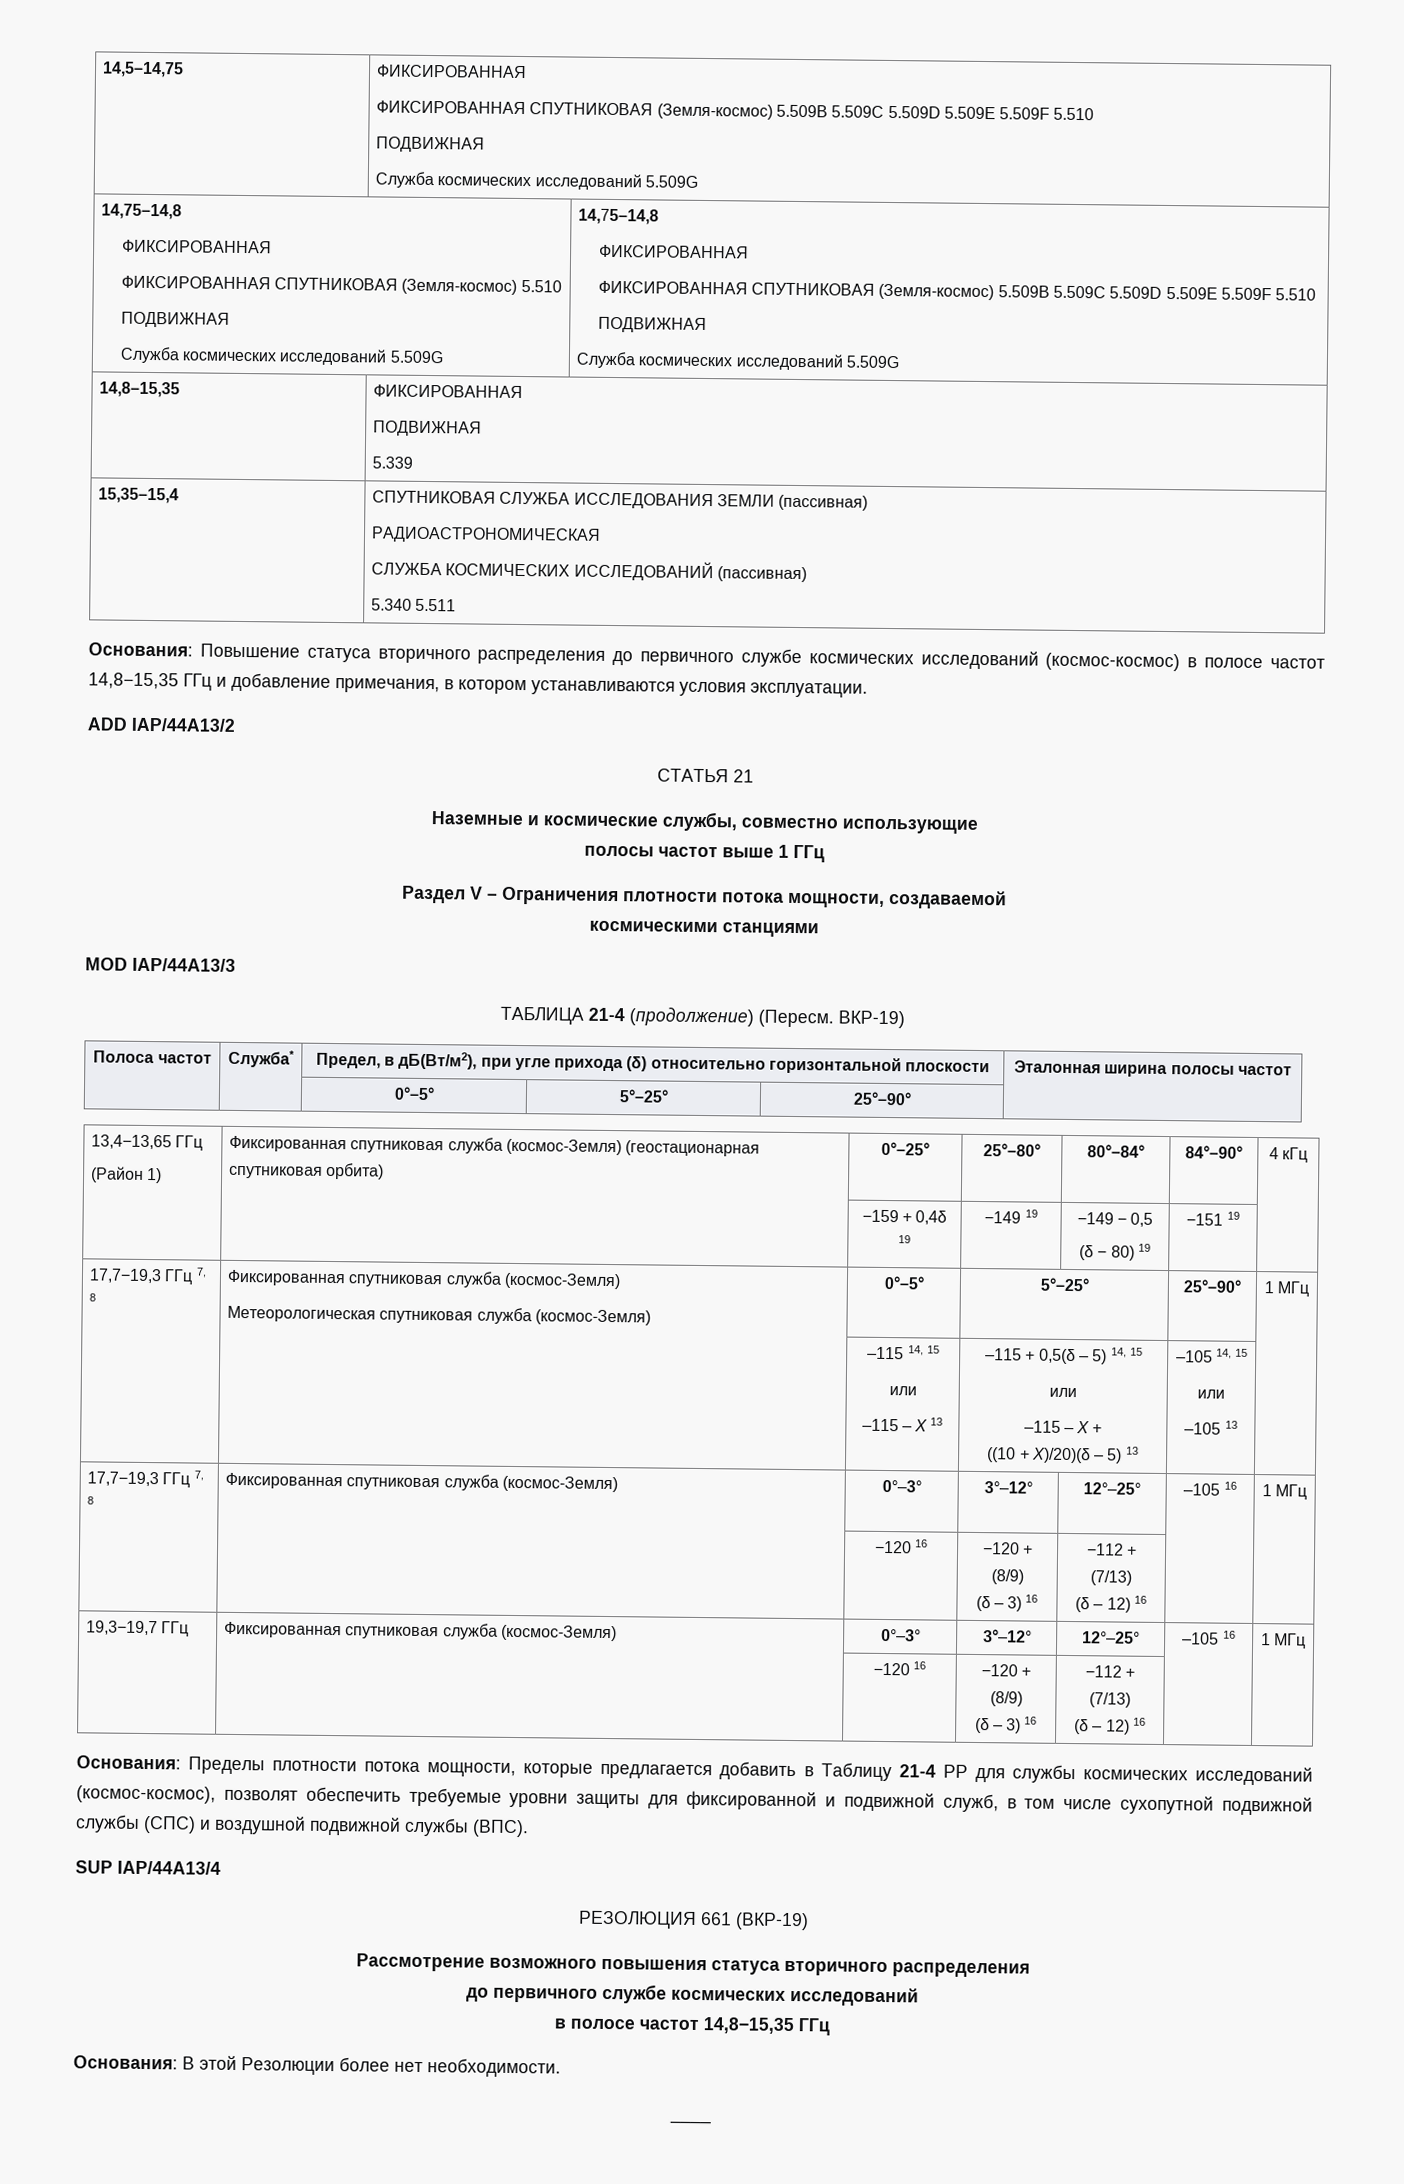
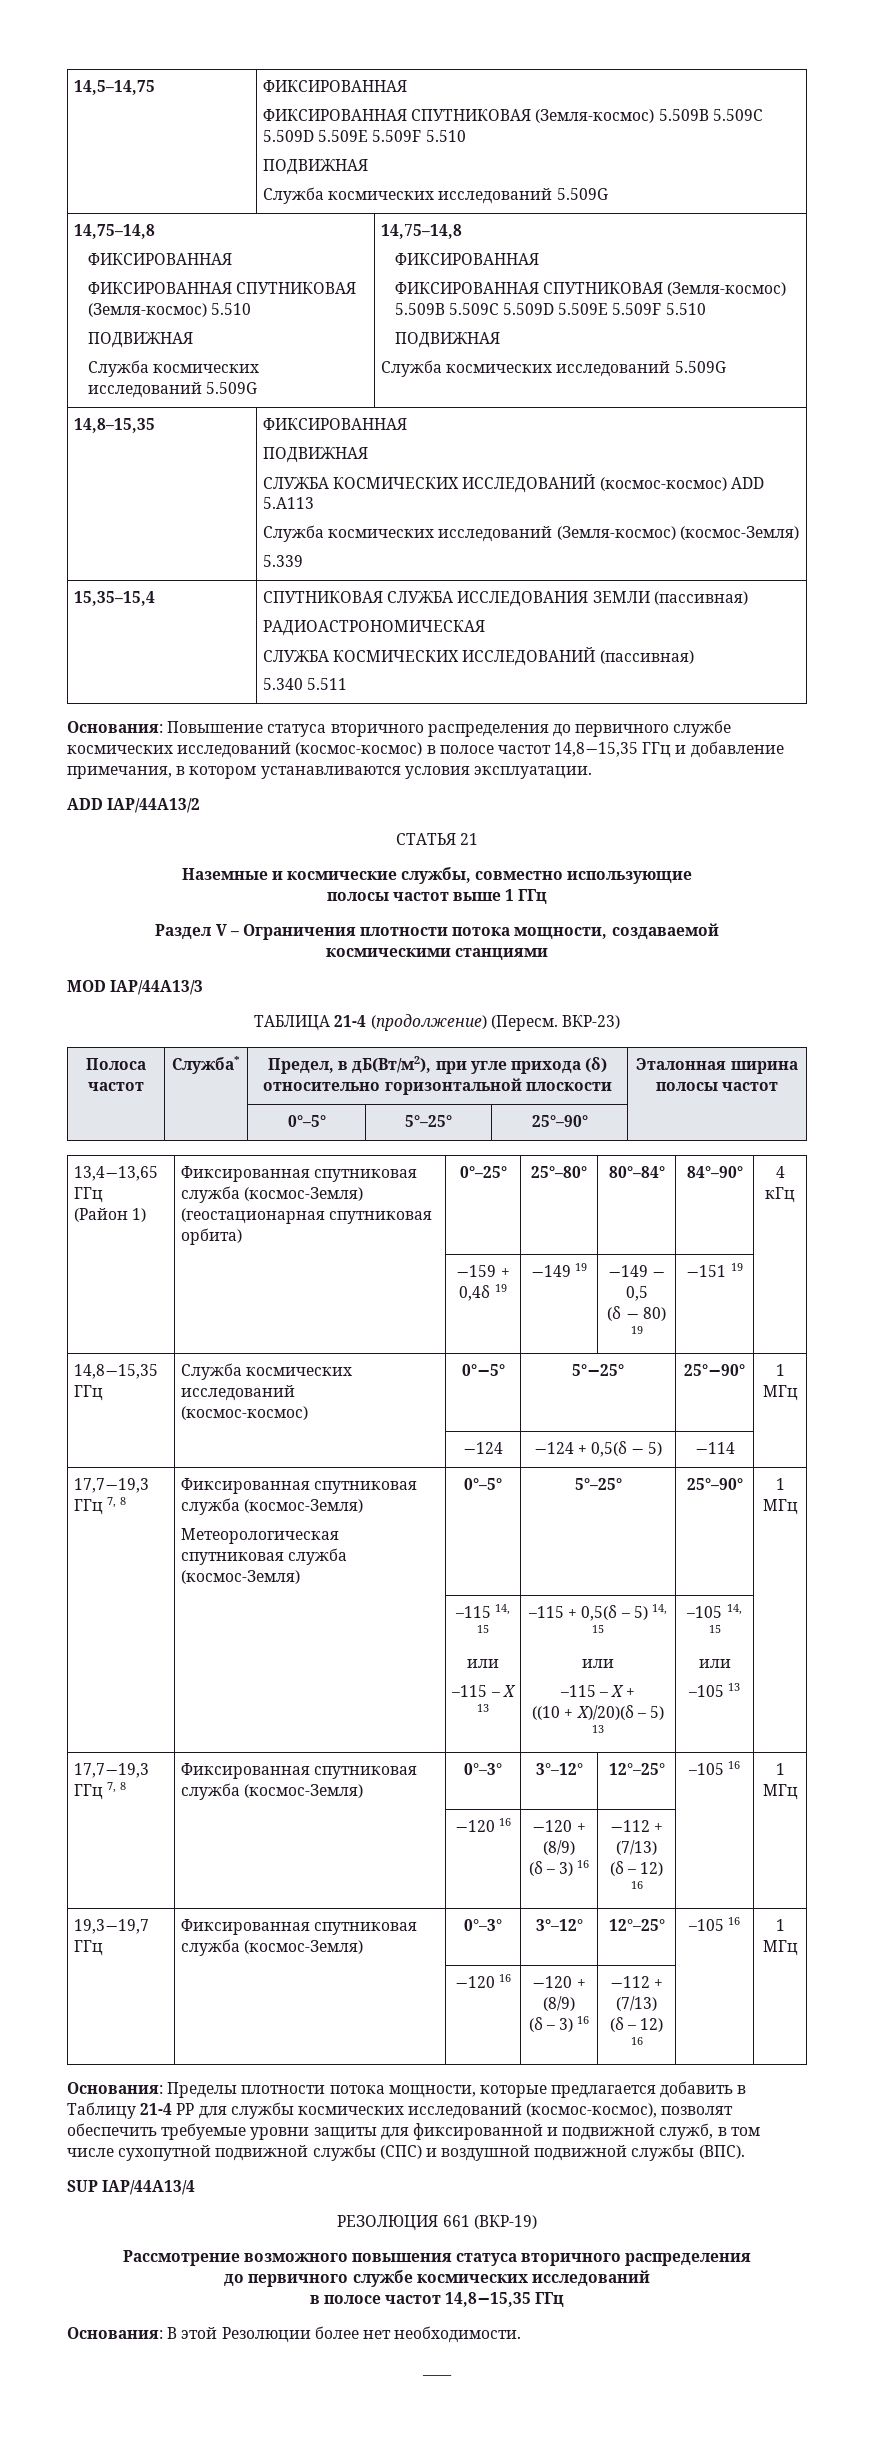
(482, 428) none -> [262,474,764,493] [262,497,314,509] [262,525,799,542] // СЛУЖБА КОСМИЧЕСКИХ ИССЛЕДОВАНИЙ (космос-космос) ADD 5.A113 // Служба космических исследований (Земля-космос) (космос-Земля)
[838,1010,905,1029] ВКР-19) -> [561,1015,620,1029] ВКР-23)
(1240, 1215) none -> [73,1364,158,1379] [73,1385,103,1401] [180,1363,353,1380] [180,1385,295,1401] [180,1406,308,1420] [461,1364,505,1376] [572,1364,624,1376] [684,1364,745,1376] [775,1364,785,1376] [762,1385,798,1401] [463,1442,503,1454] [533,1441,663,1457] [694,1442,735,1454] // 14,8−15,35 ГГц | Служба космических исследований // (космос-космос) | 0°−5° | 5°−25° | 25°−90° | 1 МГц // | | −124 | −124 + 0,5(δ − 5) | −114 |

